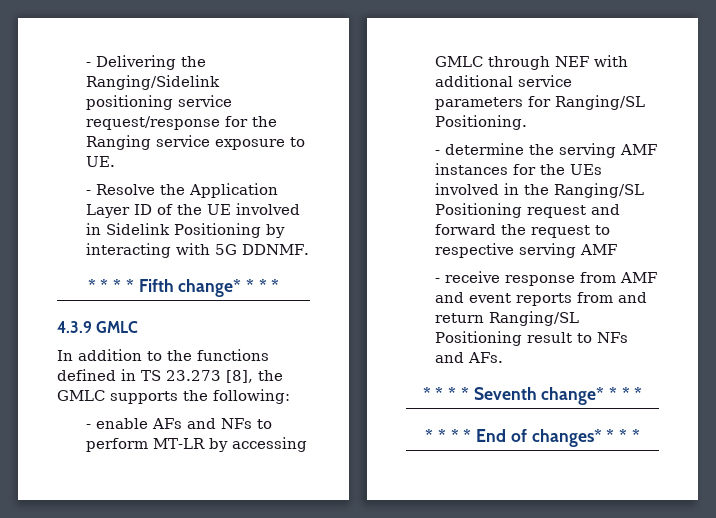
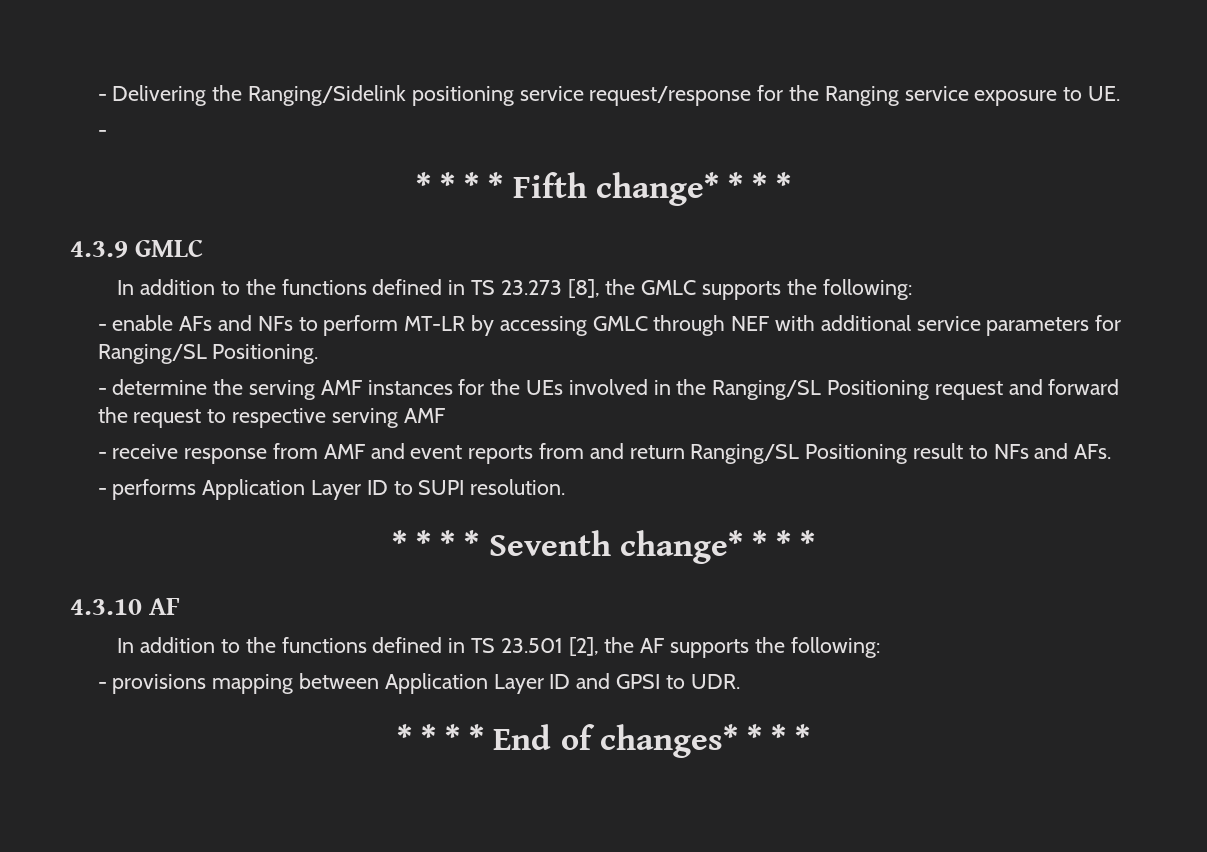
[95,183,278,198] [85,203,300,218] [85,223,285,238] [85,243,309,258] Resolve the Application Layer ID of the UE involved in Sidelink Positioning by interacting with 5G DDNMF. -> (107, 133) none
(503, 357) none -> [97,479,566,500] // - performs Application Layer ID to SUPI resolution.
(643, 393) none -> [70,598,181,615] [117,637,880,658] [97,673,740,694] // 4.3.10 AF // In addition to the functions defined in TS 23.501 [2], the AF supports the following: // - provisions mapping between Application Layer ID and GPSI to UDR.

